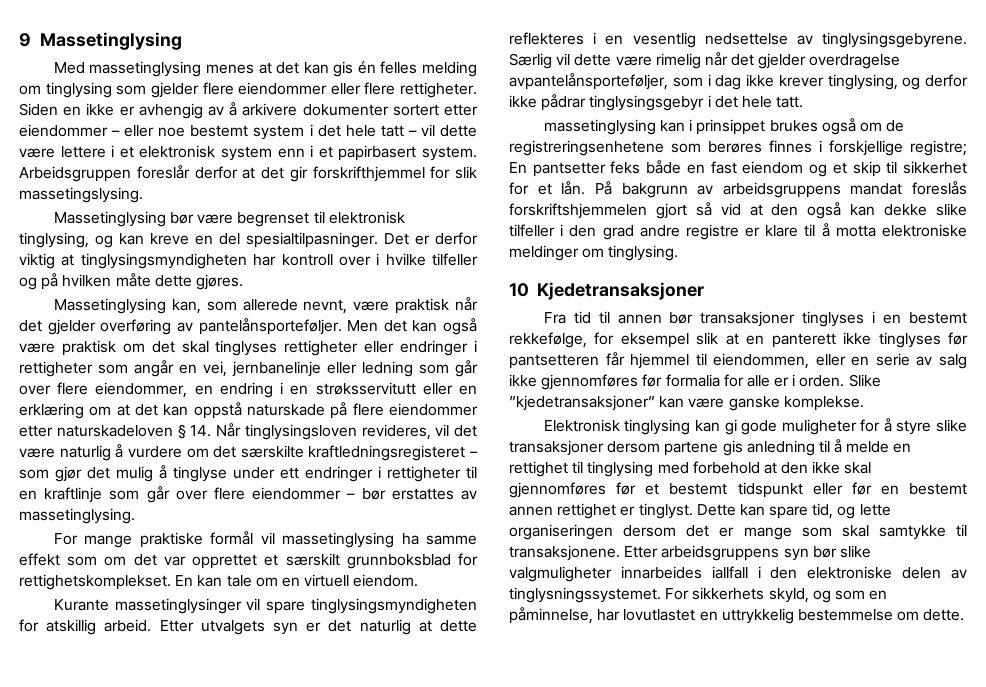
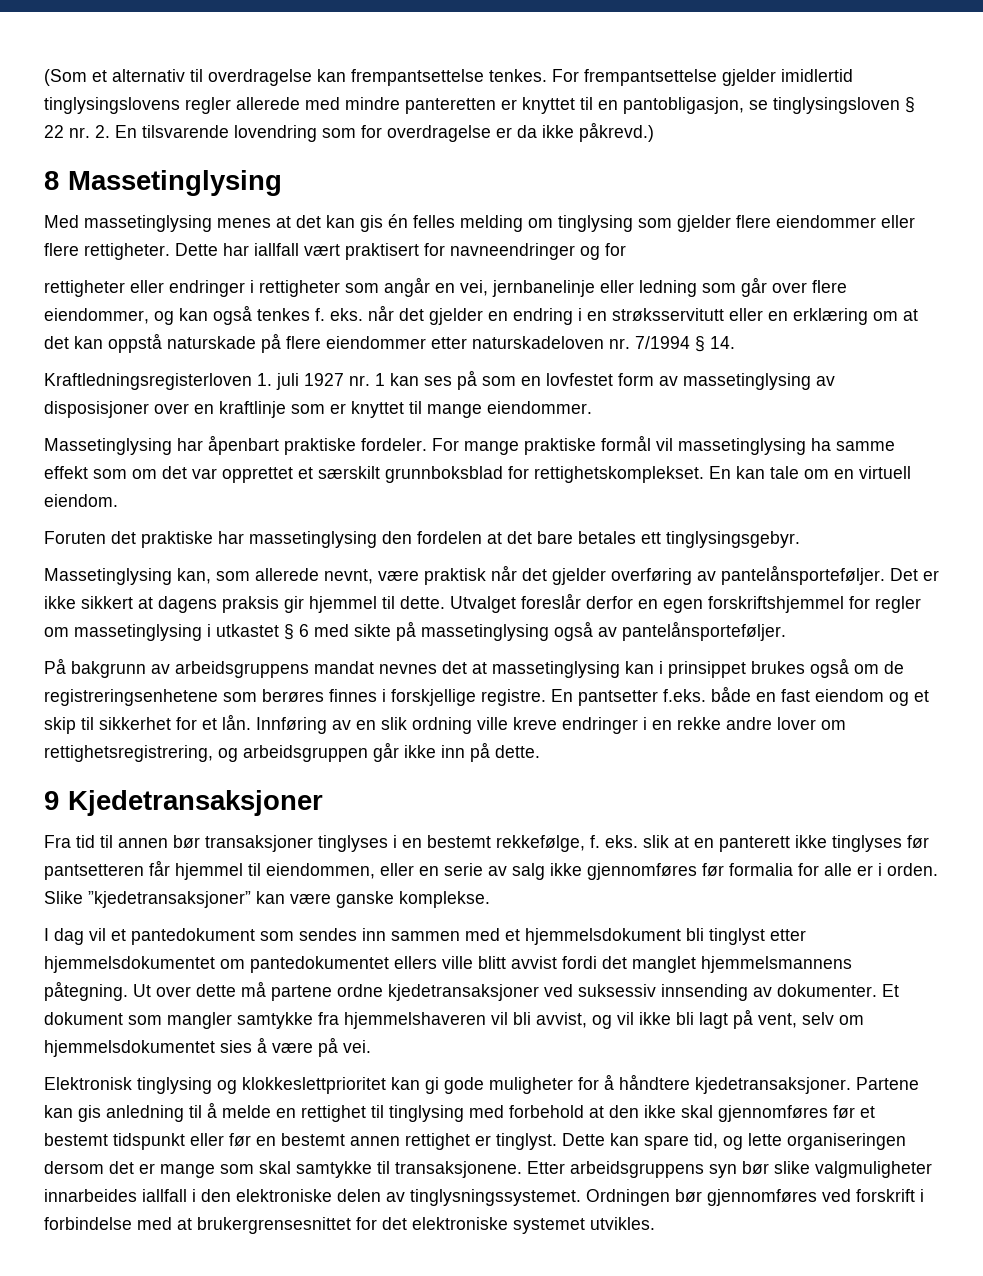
[19,33,31,47] 9 -> [44,69,853,86] [44,97,915,114] [44,122,654,142] [44,171,59,190] (Som et alternativ til overdragelse kan frempantsettelse tenkes. For frempantsettelse gjelder imidlertid tinglysingslovens regler allerede med mindre panteretten er knyttet til en pantobligasjon, se tinglysingsloven § 22 nr. 2. En tilsvarende lovendring som for overdragelse er da ikke påkrevd.) // 8
[19,102,478,119] [19,124,477,140] [19,145,478,161] [19,165,477,182] [19,187,143,203] [53,211,405,227] [19,232,478,248] [19,253,478,269] [19,273,243,290] [53,297,479,314] [19,318,477,335] [19,340,278,356] Siden en ikke er avhengig av å arkivere dokumenter sortert etter eiendommer – eller noe bestemt system i det hele tatt – vil dette være lettere i et elektronisk system enn i et papirbasert system. Arbeidsgruppen foreslår derfor at det gir forskrifthjemmel for slik massetingslysing. // Massetinglysing bør være begrenset til elektronisk tinglysing, og kan kreve en del spesialtilpasninger. Det er derfor viktig at tinglysingsmyndigheten har kontroll over i hvilke tilfeller og på hvilken måte dette gjøres. // Massetinglysing kan, som allerede nevnt, være praktisk når det gjelder overføring av pantelånsporteføljer. Men det kan også være praktisk om det skal tinglyses -> [175,243,626,260] Dette har iallfall vært praktisert for navneendringer og for //
(188, 390) none -> [154,305,483,325] og kan også tenkes f. eks. når det gjelder
(173, 431) none -> [609,336,690,349] nr. 7/1994
[216,423,477,440] [19,444,478,461] [19,465,477,482] [19,486,477,503] [19,508,135,524] Når tinglysingsloven revideres, vil det være naturlig å vurdere om det særskilte kraftledningsregisteret – som gjør det mulig å tinglyse under ett endringer i rettigheter til en kraftlinje som går over flere eiendommer – bør erstattes av massetinglysing. // -> [44,370,835,390] [44,401,592,418] [44,435,427,455] // Kraftledningsregisterloven 1. juli 1927 nr. 1 kan ses på som en lovfestet form av massetinglysing av disposisjoner over en kraftlinje som er knyttet til mange eiendommer. // Massetinglysing har åpenbart praktiske fordeler.
[53,598,477,614] [19,619,477,635] [509,32,967,48] [509,52,901,69] [509,73,968,90] [509,94,804,111] Kurante massetinglysinger vil spare tinglysingsmyndigheten for atskillig arbeid. Etter utvalgets syn er det naturlig at dette reflekteres i en vesentlig nedsettelse av tinglysingsgebyrene. Særlig vil dette være rimelig når det gjelder overdragelse avpantelånsporteføljer, som i dag ikke krever tinglysing, og derfor ikke pådrar tinglysingsgebyr i det hele tatt. // -> [44,531,800,548] [44,565,939,585] [44,593,921,613] [44,621,786,641] [44,658,487,678] Foruten det praktiske har massetinglysing den fordelen at det bare betales ett tinglysingsgebyr. // Massetinglysing kan, som allerede nevnt, være praktisk når det gjelder overføring av pantelånsporteføljer. Det er ikke sikkert at dagens praksis gir hjemmel til dette. Utvalget foreslår derfor en egen forskriftshjemmel for regler om massetinglysing i utkastet § 6 med sikte på massetinglysing også av pantelånsporteføljer. // På bakgrunn av arbeidsgruppens mandat nevnes det at
[910,140,967,156] registre; -> [481,689,546,706] registre.
[610,161,641,174] feks -> [663,689,706,702] f.eks.
[594,181,967,198] [509,202,968,219] [509,223,967,240] [509,245,679,261] [509,283,529,297] På bakgrunn av arbeidsgruppens mandat foreslås forskriftshjemmelen gjort så vid at den også kan dekke slike tilfeller i den grad andre registre er klare til å motta elektroniske meldinger om tinglysing. // 10 -> [256,717,846,734] [44,742,540,762] [44,791,59,810] Innføring av en slik ordning ville kreve endringer i en rekke andre lover om rettighetsregistrering, og arbeidsgruppen går ikke inn på dette. // 9
[594,332,689,348] for eksempel -> [590,835,638,848] f. eks.
(864, 403) none -> [44,928,806,945] [44,956,852,973] [44,981,899,1001] [44,1009,864,1029] [44,1037,371,1057] // I dag vil et pantedokument som sendes inn sammen med et hjemmelsdokument bli tinglyst etter hjemmelsdokumentet om pantedokumentet ellers ville blitt avvist fordi det manglet hjemmelsmannens påtegning. Ut over dette må partene ordne kjedetransaksjoner ved suksessiv innsending av dokumenter. Et dokument som mangler samtykke fra hjemmelshaveren vil bli avvist, og vil ikke bli lagt på vent, selv om hjemmelsdokumentet sies å være på vei.
(691, 427) none -> [217,1077,386,1094] og klokkeslettprioritet
[896,419,967,435] [509,440,719,456] styre slike transaksjoner dersom partene -> [619,1074,919,1094] [44,1105,73,1118] håndtere kjedetransaksjoner. Partene kan
[665,587,888,603] [509,607,965,624] For sikkerhets skyld, og som en påminnelse, har lovutlastet en uttrykkelig bestemmelse om dette. -> [586,1189,924,1206] [44,1217,655,1234] Ordningen bør gjennomføres ved forskrift i forbindelse med at brukergrensesnittet for det elektroniske systemet utvikles.

